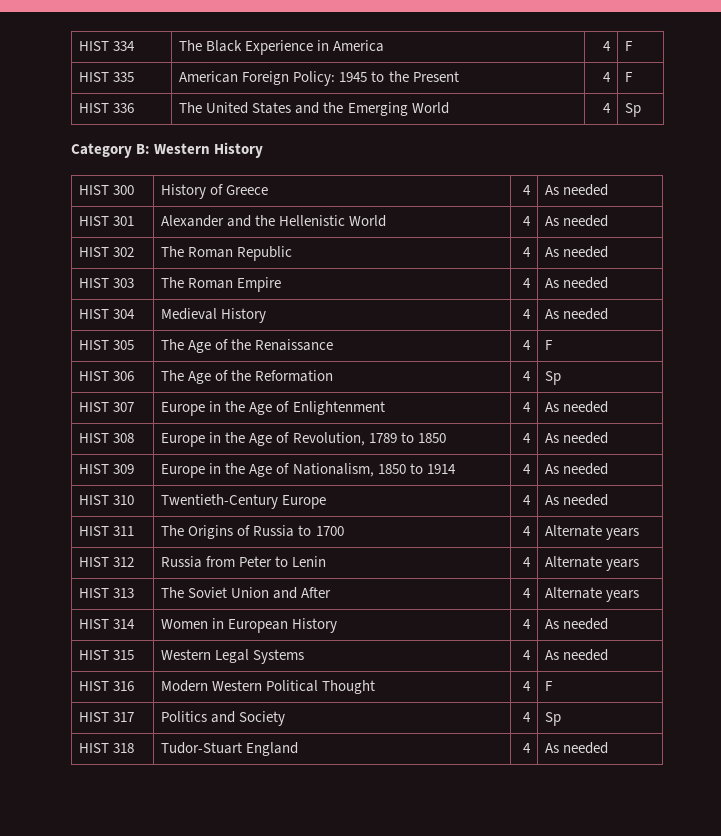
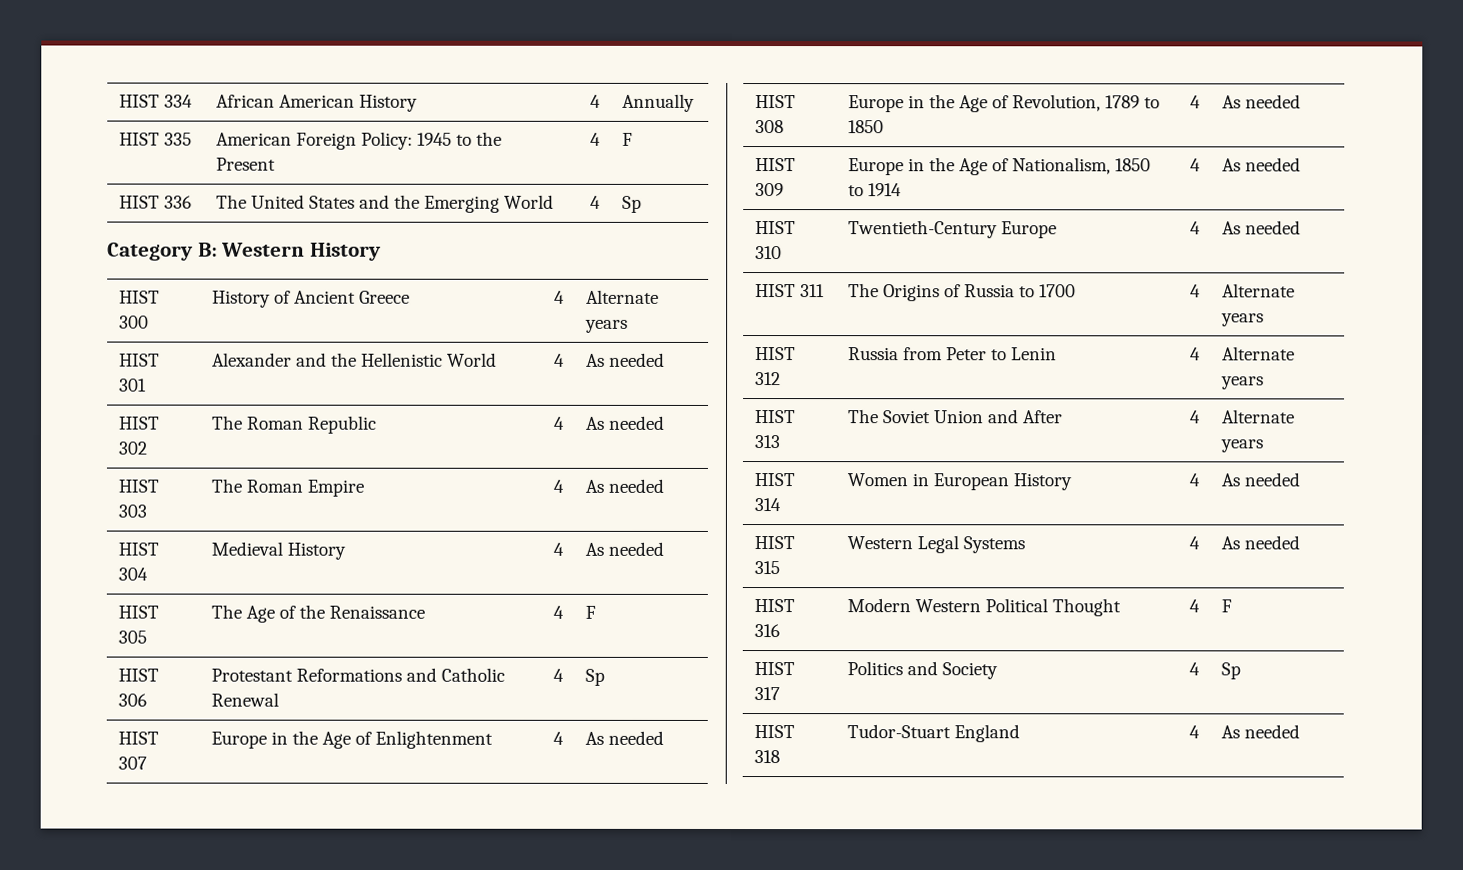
[179,40,385,55] [602,41,611,51] [625,41,634,51] The Black Experience in America | 4 | F -> [216,94,419,112] [589,94,601,108] [622,93,696,112] African American History | 4 | Annually
(224, 189) none -> [294,290,357,304] Ancient
[545,184,609,196] As needed -> [586,289,660,304] [585,319,629,333] Alternate years
[161,370,334,384] The Age of the Reformation -> [211,667,506,682] [211,692,280,707] Protestant Reformations and Catholic Renewal

